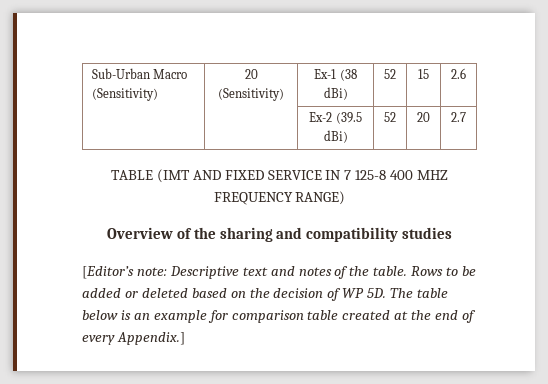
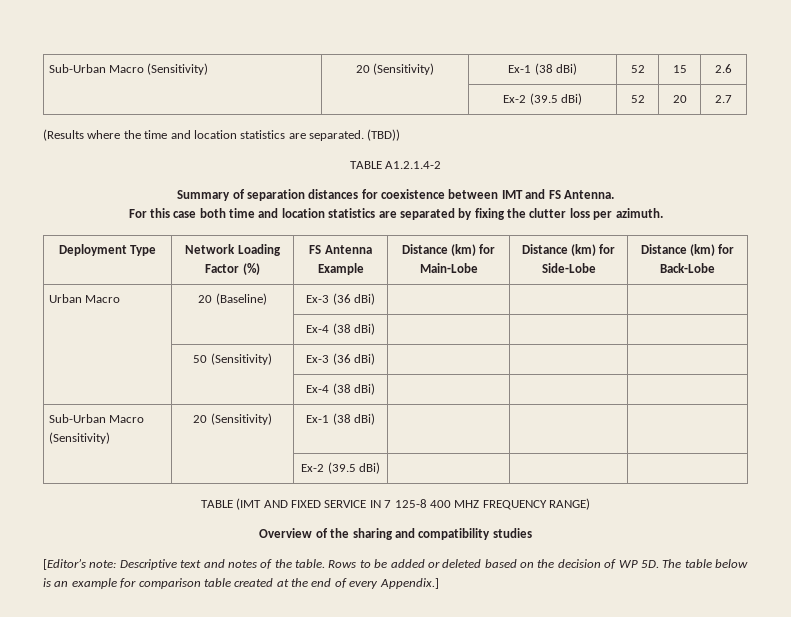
(466, 117) none -> [43,129,401,141] [349,161,442,169] [177,189,614,201] [128,208,663,220] [58,244,157,256] [185,244,281,256] [205,263,260,275] [309,245,372,254] [317,263,364,275] [401,244,496,256] [419,263,478,273] [521,244,616,256] [541,263,596,273] [640,244,735,256] [660,263,715,273] [48,294,120,303] [198,293,267,305] [306,293,375,305] [306,323,375,335] [193,353,272,365] [306,353,375,365] [306,383,375,395] [48,414,144,423] [48,432,110,444] [193,413,272,425] [306,413,375,425] [301,462,380,474] // (Results where the time and location statistics are separated. (TBD)) // TABLE A1.2.1.4-2 // Summary of separation distances for coexistence between IMT and FS Antenna. // For this case both time and location statistics are separated by fixing the clutter loss per azimuth. // Deployment Type | Network Loading Factor (%) | FS Antenna Example | Distance (km) for Main-Lobe | Distance (km) for Side-Lobe | Distance (km) for Back-Lobe // Urban Macro | 20 (Baseline) | Ex-3 (36 dBi) | | | // | | Ex-4 (38 dBi) | | | // | 50 (Sensitivity) | Ex-3 (36 dBi) | | | // | | Ex-4 (38 dBi) | | | // Sub-Urban Macro (Sensitivity) | 20 (Sensitivity) | Ex-1 (38 dBi) | | | // | | Ex-2 (39.5 dBi) | | |

